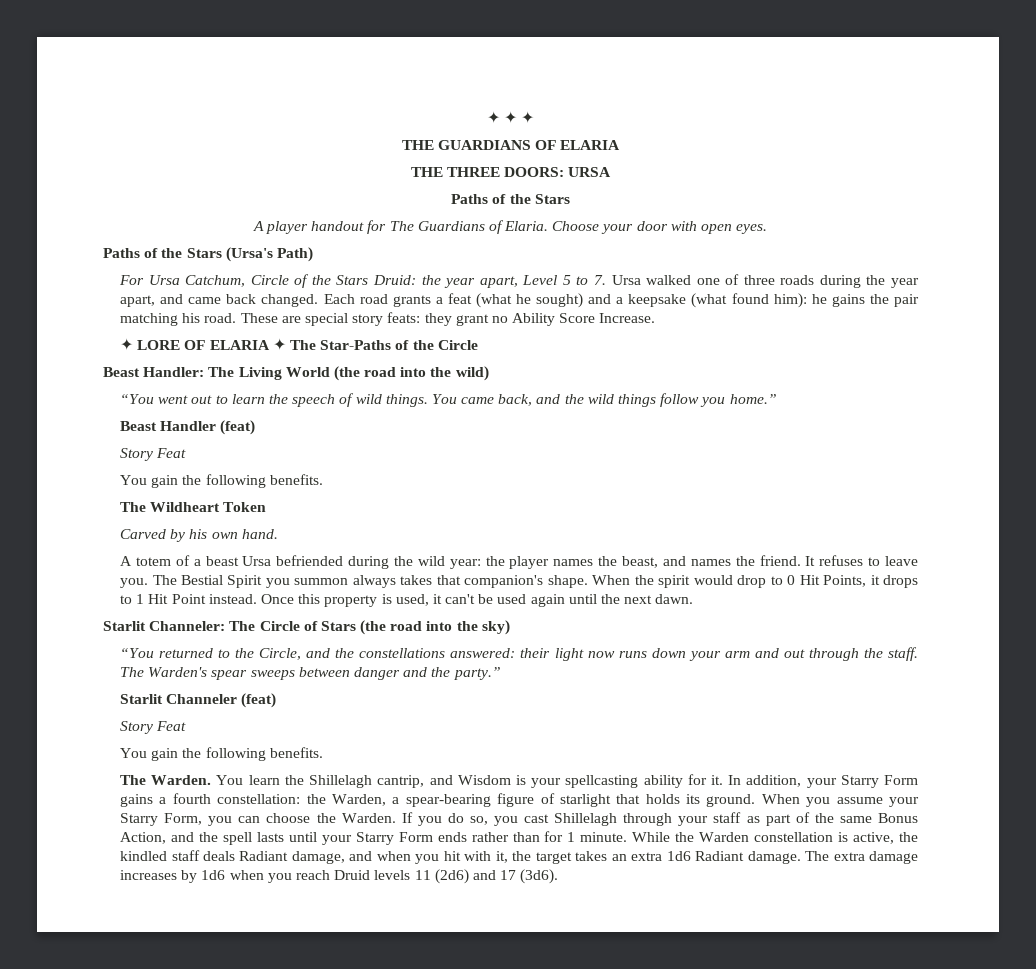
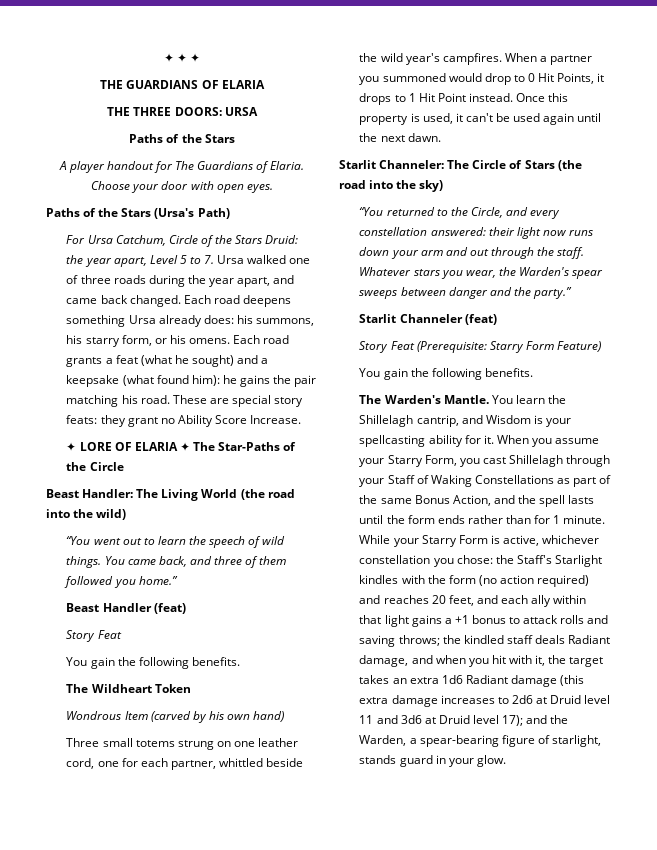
(388, 299) none -> [242,295,291,307] [66,315,314,327] [66,335,290,347] deepens something Ursa already does: his summons, his starry form, or his omens. Each road
[564,393,700,407] the wild things follow -> [213,556,287,568] [64,576,114,588] three of them followed
[120,529,278,542] [120,555,919,569] [120,575,691,588] Carved by his own hand. // A totem of a beast Ursa befriended during the wild year: the player names the beast, and names the friend. It refuses to leave you. The Bestial Spirit you summon always takes that companion's shape. When the spirit -> [66,711,285,723] [66,738,299,750] [66,758,304,770] [359,53,593,65] [359,73,446,85] Wondrous Item (carved by his own hand) // Three small totems strung on one leather cord, one for each partner, whittled beside the wild year's campfires. When a partner you summoned
[335,648,446,658] the constellations -> [530,210,561,219] [359,227,428,236] every constellation
[120,667,145,677] The -> [359,267,516,279] Whatever stars you wear, the
[120,747,323,761] [120,775,212,785] // You gain the following benefits. // The Warden. -> [416,341,601,353] [359,368,533,380] [359,395,489,404] (Prerequisite: Starry Form Feature) // You gain the following benefits. // The Warden's Mantle.
[728,775,918,788] [120,793,756,807] In addition, your Starry Form gains a fourth constellation: the Warden, a spear-bearing figure of starlight that holds its ground. -> (494, 439) none
[238,812,742,826] can choose the Warden. If you do so, you cast Shillelagh through your staff -> [482,455,611,467] [359,475,554,487] cast Shillelagh through your Staff of Waking Constellations
[321,832,433,845] your Starry Form -> [386,515,435,524] the form
[675,832,895,844] the Warden constellation is active, -> [393,535,600,547] [359,555,602,567] [359,575,590,587] [359,595,587,607] [359,615,609,627] [359,635,440,647] your Starry Form is active, whichever constellation you chose: the Staff's Starlight kindles with the form (no action required) and reaches 20 feet, and each ally within that light gains a +1 bonus to attack rolls and saving throws;
[747,851,830,864] damage. The -> [510,675,585,687] damage (this
[181,869,559,884] by 1d6 when you reach Druid levels 11 (2d6) and 17 (3d6). -> [497,695,611,704] [359,715,569,726] [359,735,601,747] [359,755,506,767] to 2d6 at Druid level 11 and 3d6 at Druid level 17); and the Warden, a spear-bearing figure of starlight, stands guard in your glow.

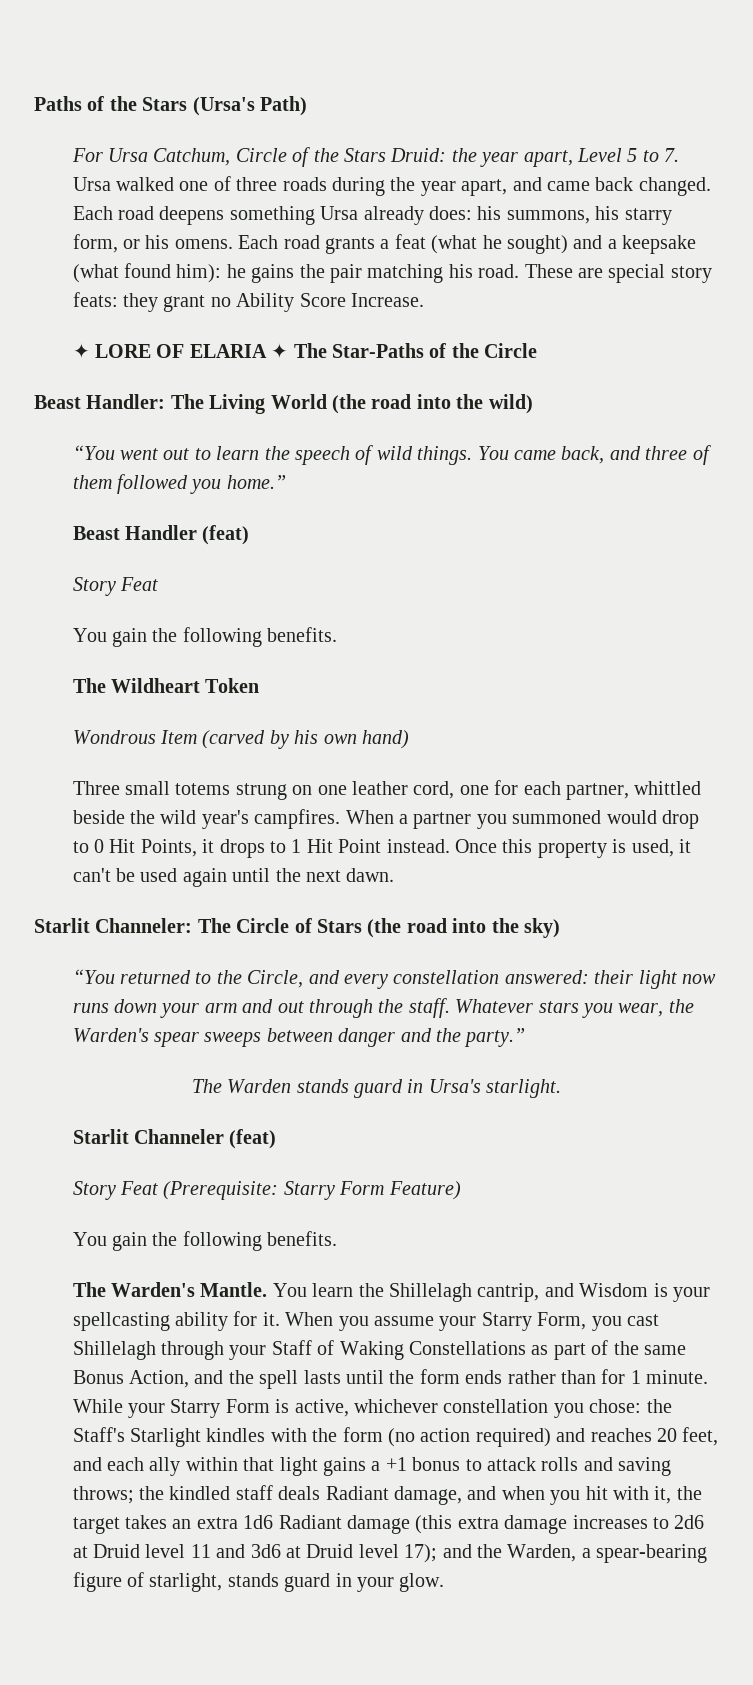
[163,53,201,63] [100,80,265,89] [107,107,258,116] [129,134,235,143] [58,161,305,173] [91,181,273,193] ✦ ✦ ✦ // THE GUARDIANS OF ELARIA // THE THREE DOORS: URSA // Paths of the Stars // A player handout for The Guardians of Elaria. Choose your door with open eyes. // -> (34, 103) none
(572, 293) none -> [191,1079,562,1098] // The Warden stands guard in Ursa's starlight.

